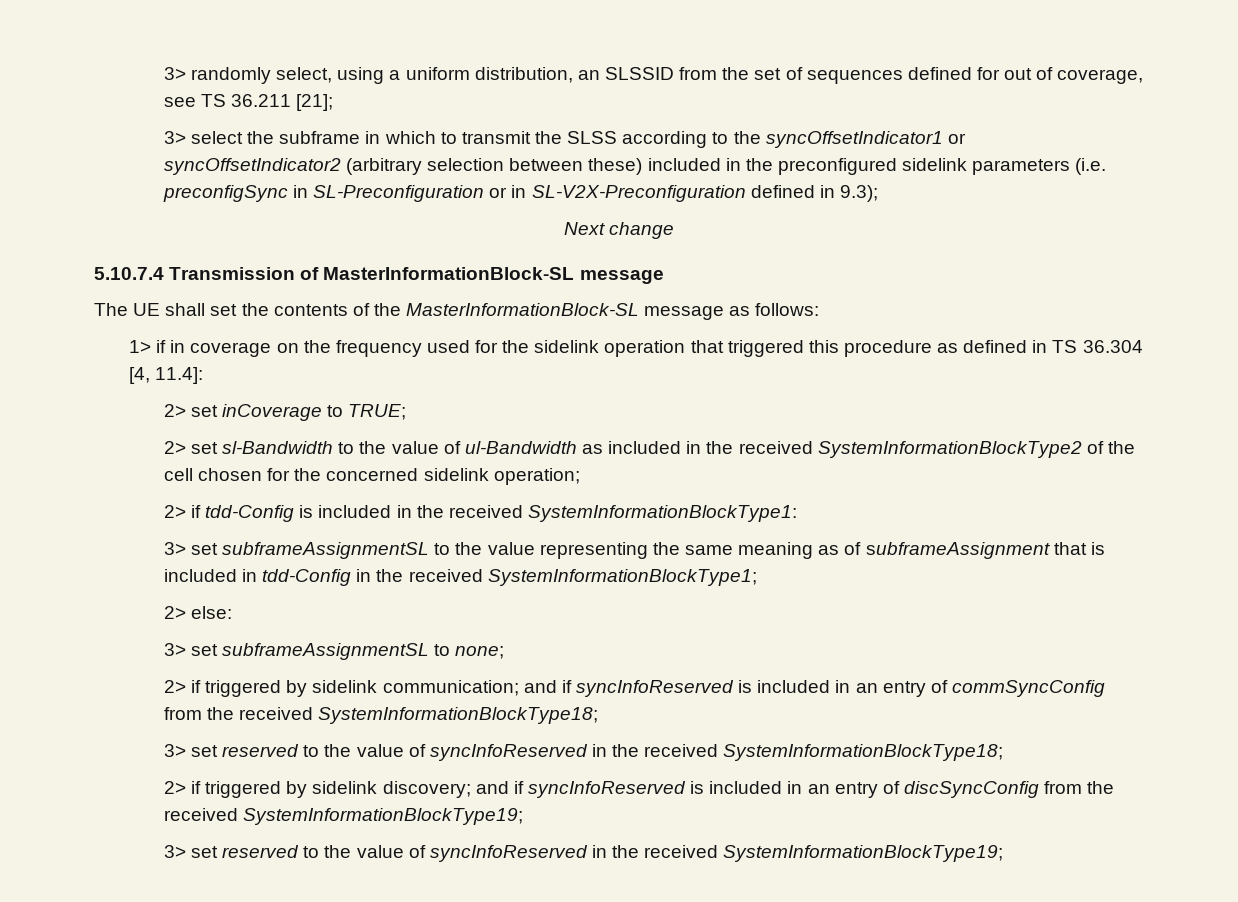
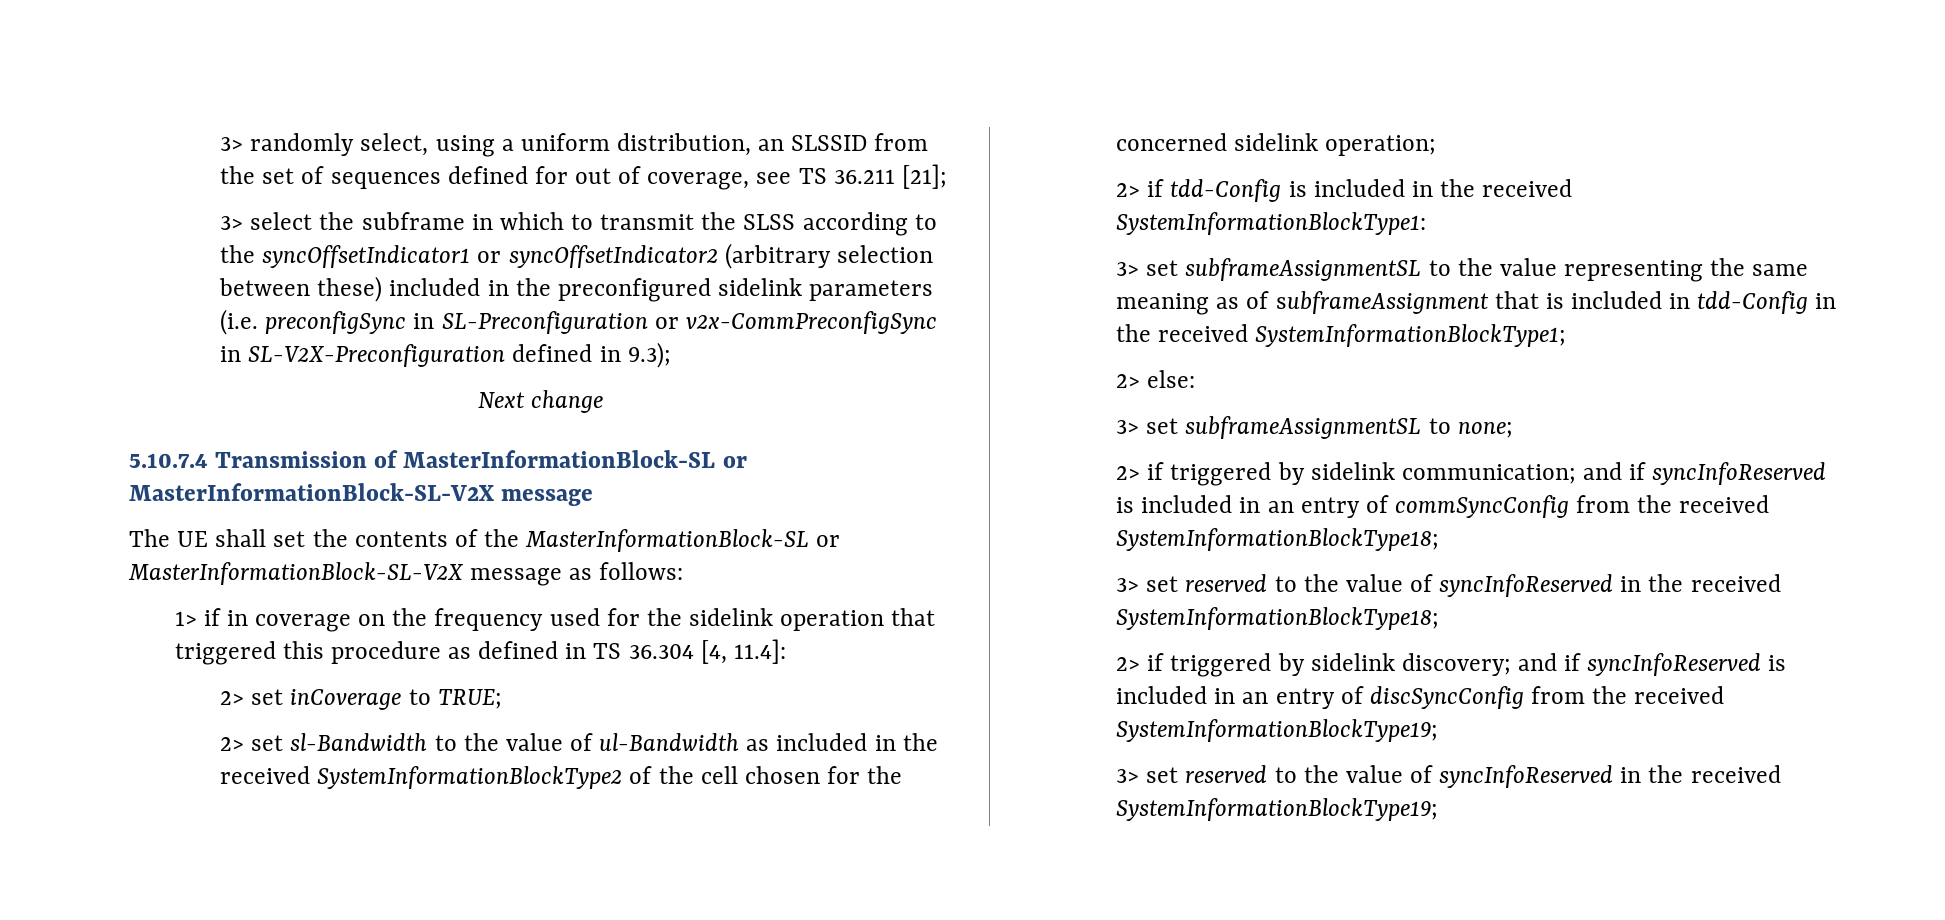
(508, 192) none -> [685,311,937,334] v2x-CommPreconfigSync
(575, 273) none -> [722,456,747,468] [129,483,494,501] or MasterInformationBlock-SL-V2X
(640, 309) none -> [816,535,841,547] [128,562,463,585] or MasterInformationBlock-SL-V2X

